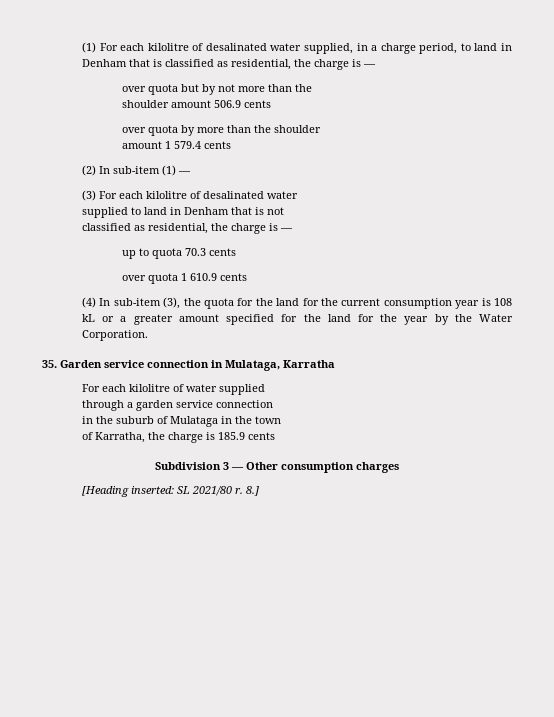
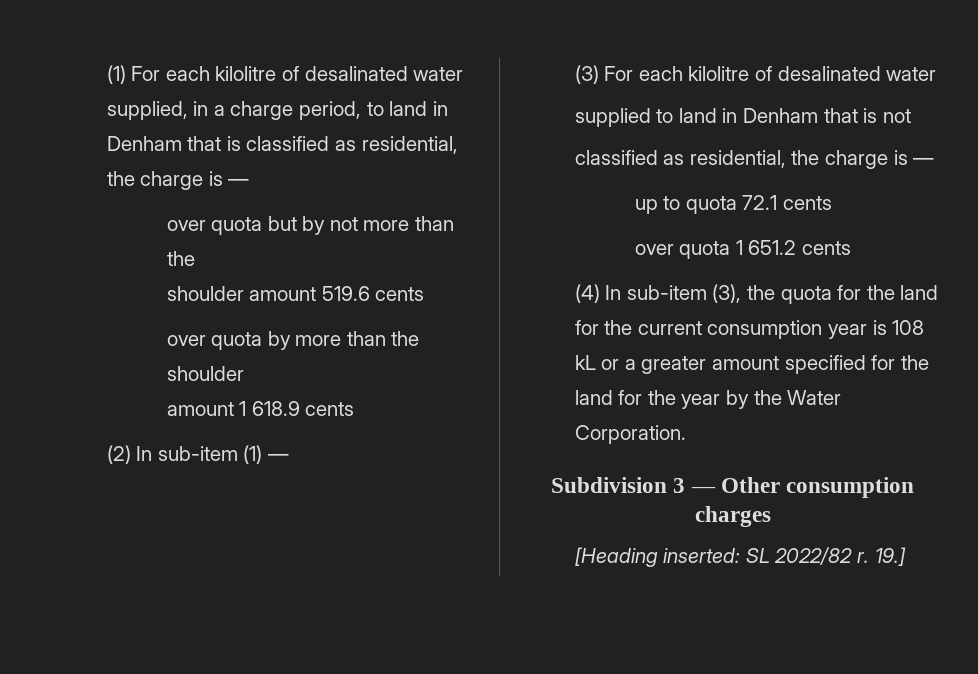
[214,100,242,108] 506.9 -> [321,286,370,301] 519.6
[174,141,202,149] 579.4 -> [251,401,300,416] 618.9
[185,248,207,256] 70.3 -> [742,195,778,210] 72.1
[190,273,218,281] 610.9 -> [748,240,797,255] 651.2
[42,360,335,371] [82,384,266,395] [82,400,274,411] [82,416,282,427] [82,432,276,443] // 35. Garden service connection in Mulataga, Karratha // For each kilolitre of water supplied // through a garden service connection // in the suburb of Mulataga in the town // of Karratha, the charge is 185.9 cents -> (686, 434) none
[192,486,260,496] 2021/80 r. 8.] -> [774,547,906,566] 2022/82 r. 19.]

